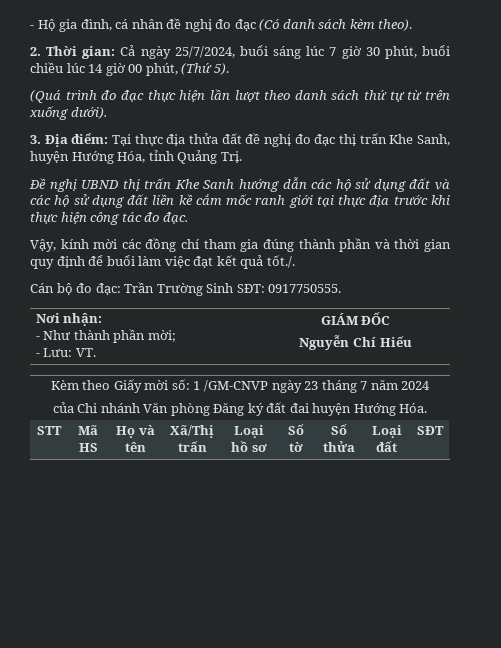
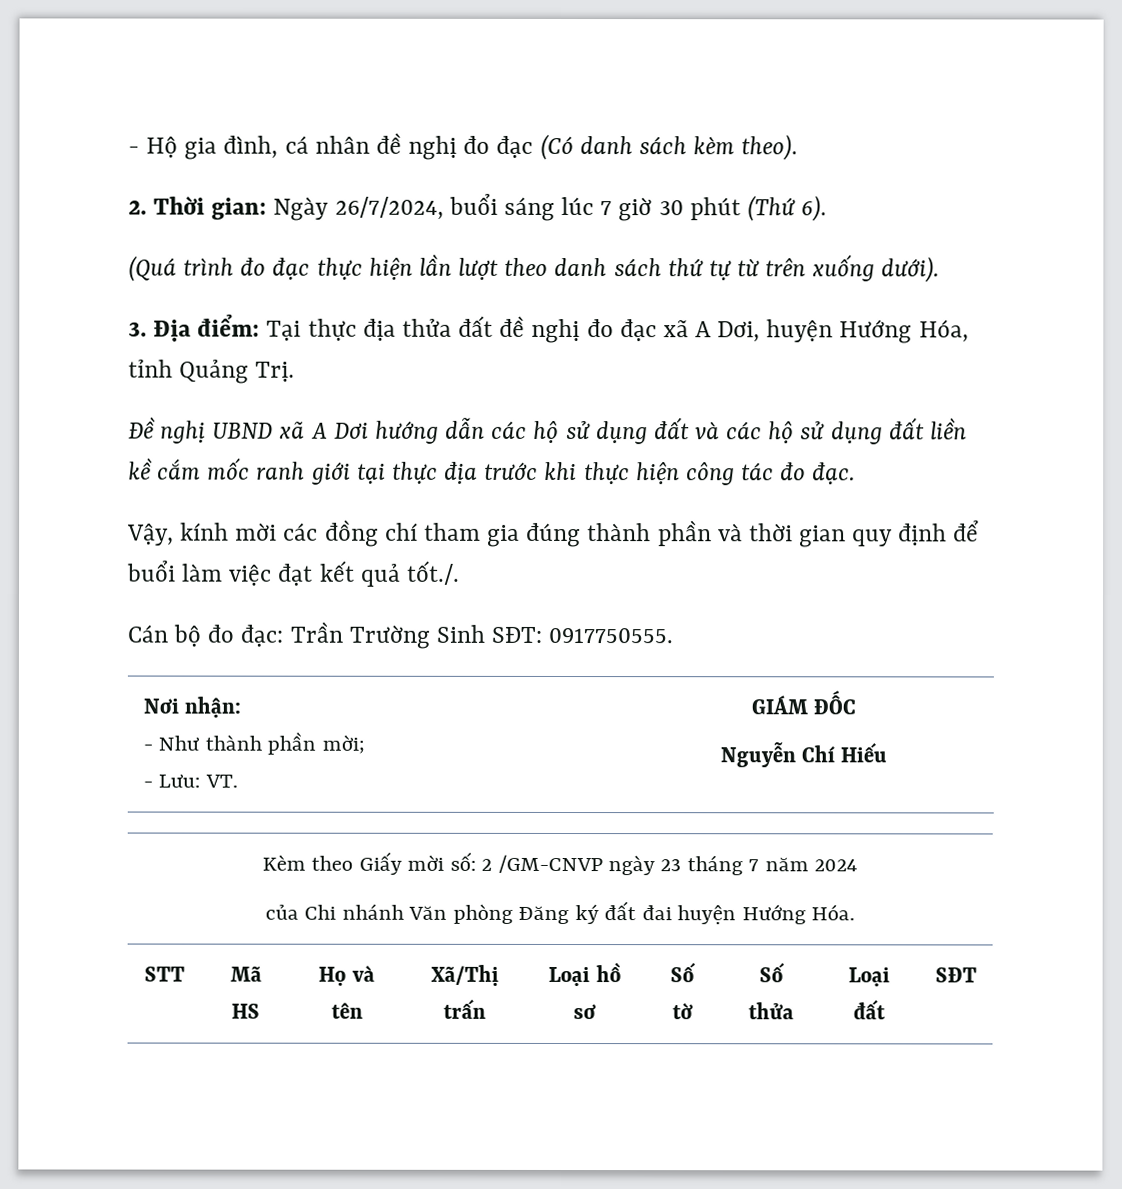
[120,45,235,59] Cả ngày 25/7/2024, -> [273,196,444,221] Ngày 26/7/2024,
[384,45,450,59] [30,62,229,76] phút, buổi chiều lúc 14 giờ 00 phút, (Thứ 5). -> [689,195,828,222] phút (Thứ 6).
[339,133,451,146] thị trấn Khe Sanh, -> [662,320,761,343] xã A Dơi,
[122,178,235,191] thị trấn Khe Sanh -> [279,421,369,439] xã A Dơi
[193,381,201,390] 1 -> [481,858,493,871] 2

